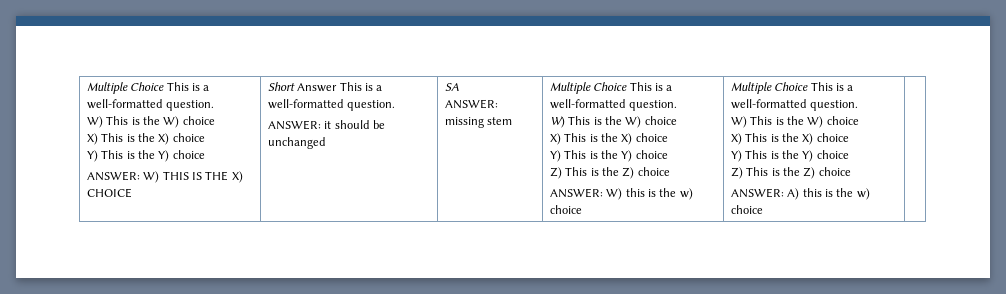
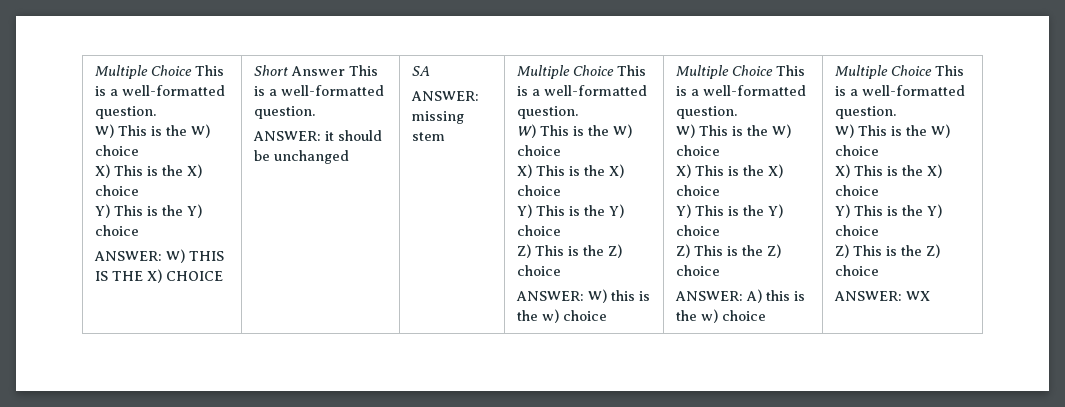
(763, 209) none -> [834,65,964,79] [834,85,965,96] [834,106,896,119] [834,124,950,138] [834,145,879,156] [834,164,942,178] [834,185,879,196] [834,204,942,218] [834,225,879,236] [834,244,940,258] [834,265,879,276] [833,291,930,301] Multiple Choice This is a well-formatted question. // W) This is the W) choice // X) This is the X) choice // Y) This is the Y) choice // Z) This is the Z) choice // ANSWER: WX

